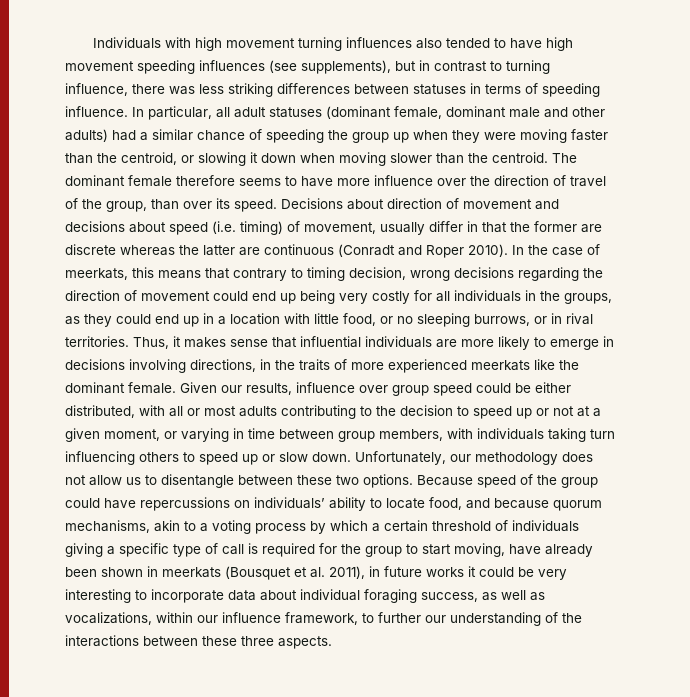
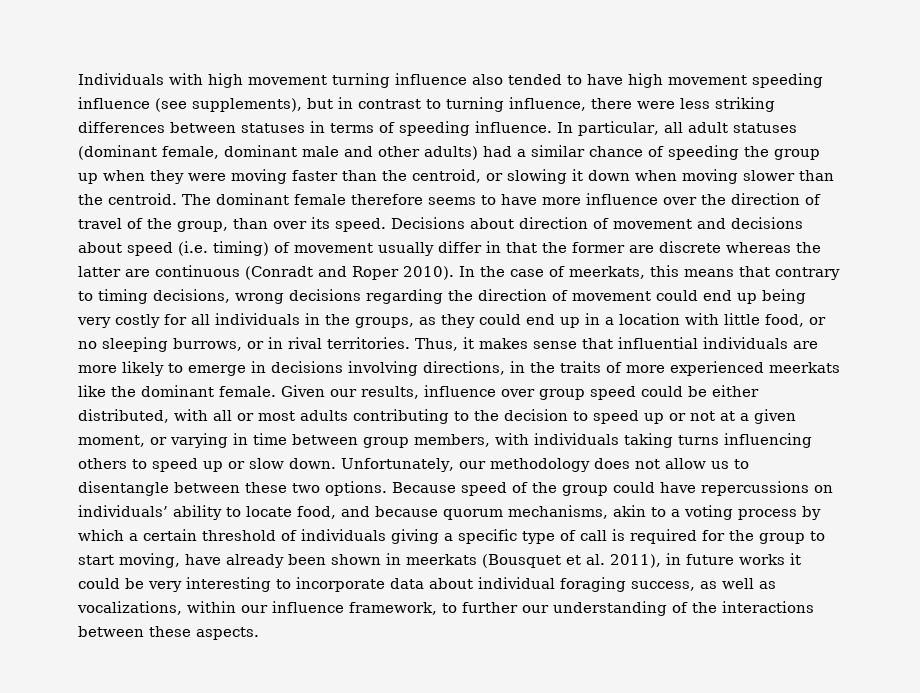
[345,37,412,48] influences -> [395,73,467,85] influence
[199,60,265,71] influences -> [78,97,150,109] influence
[169,86,195,95] was -> [637,101,675,109] were
[304,222,376,234] movement, -> [294,243,373,253] movement
[349,267,406,280] decision, -> [153,289,230,303] decisions,
[590,429,615,439] turn -> [678,435,719,445] turns
[241,636,274,646] three -> (191, 631) none

